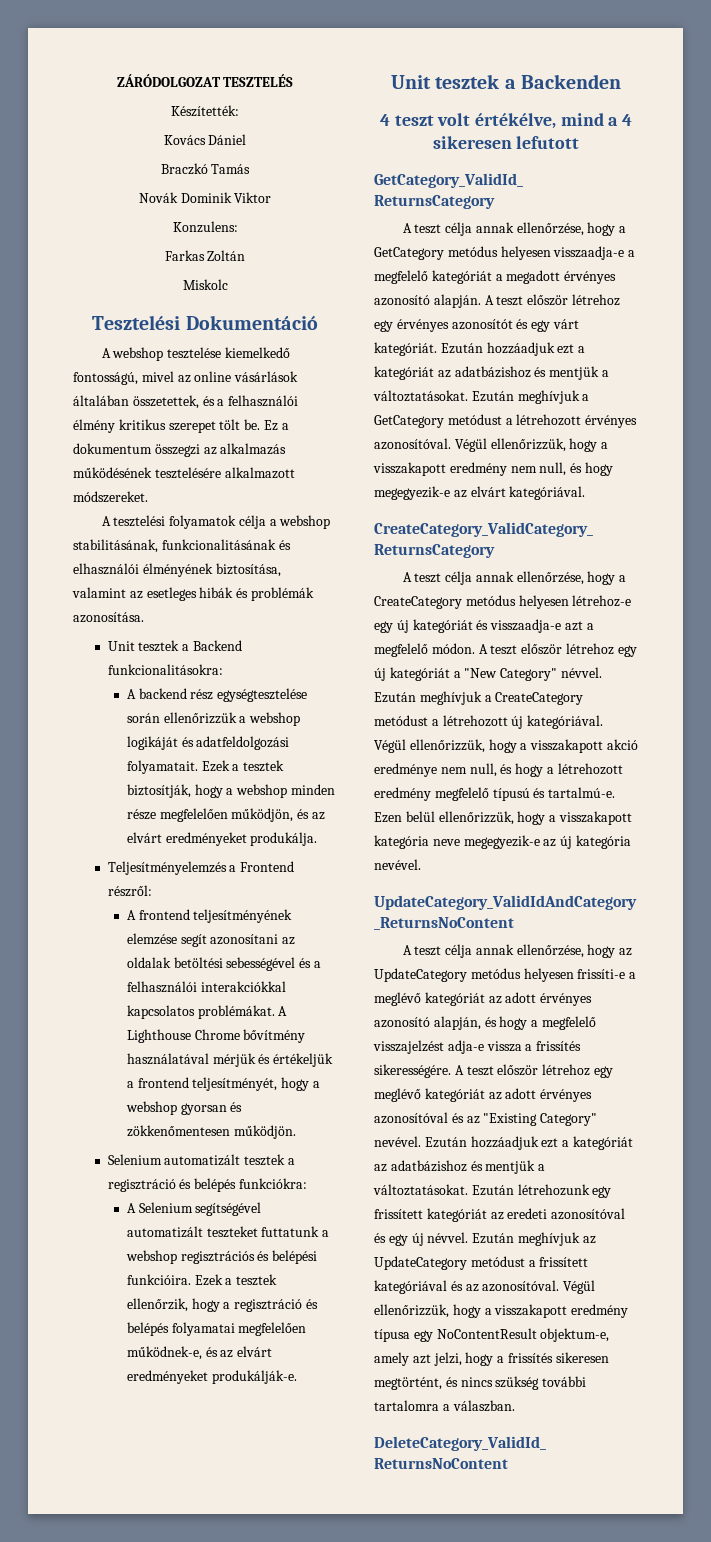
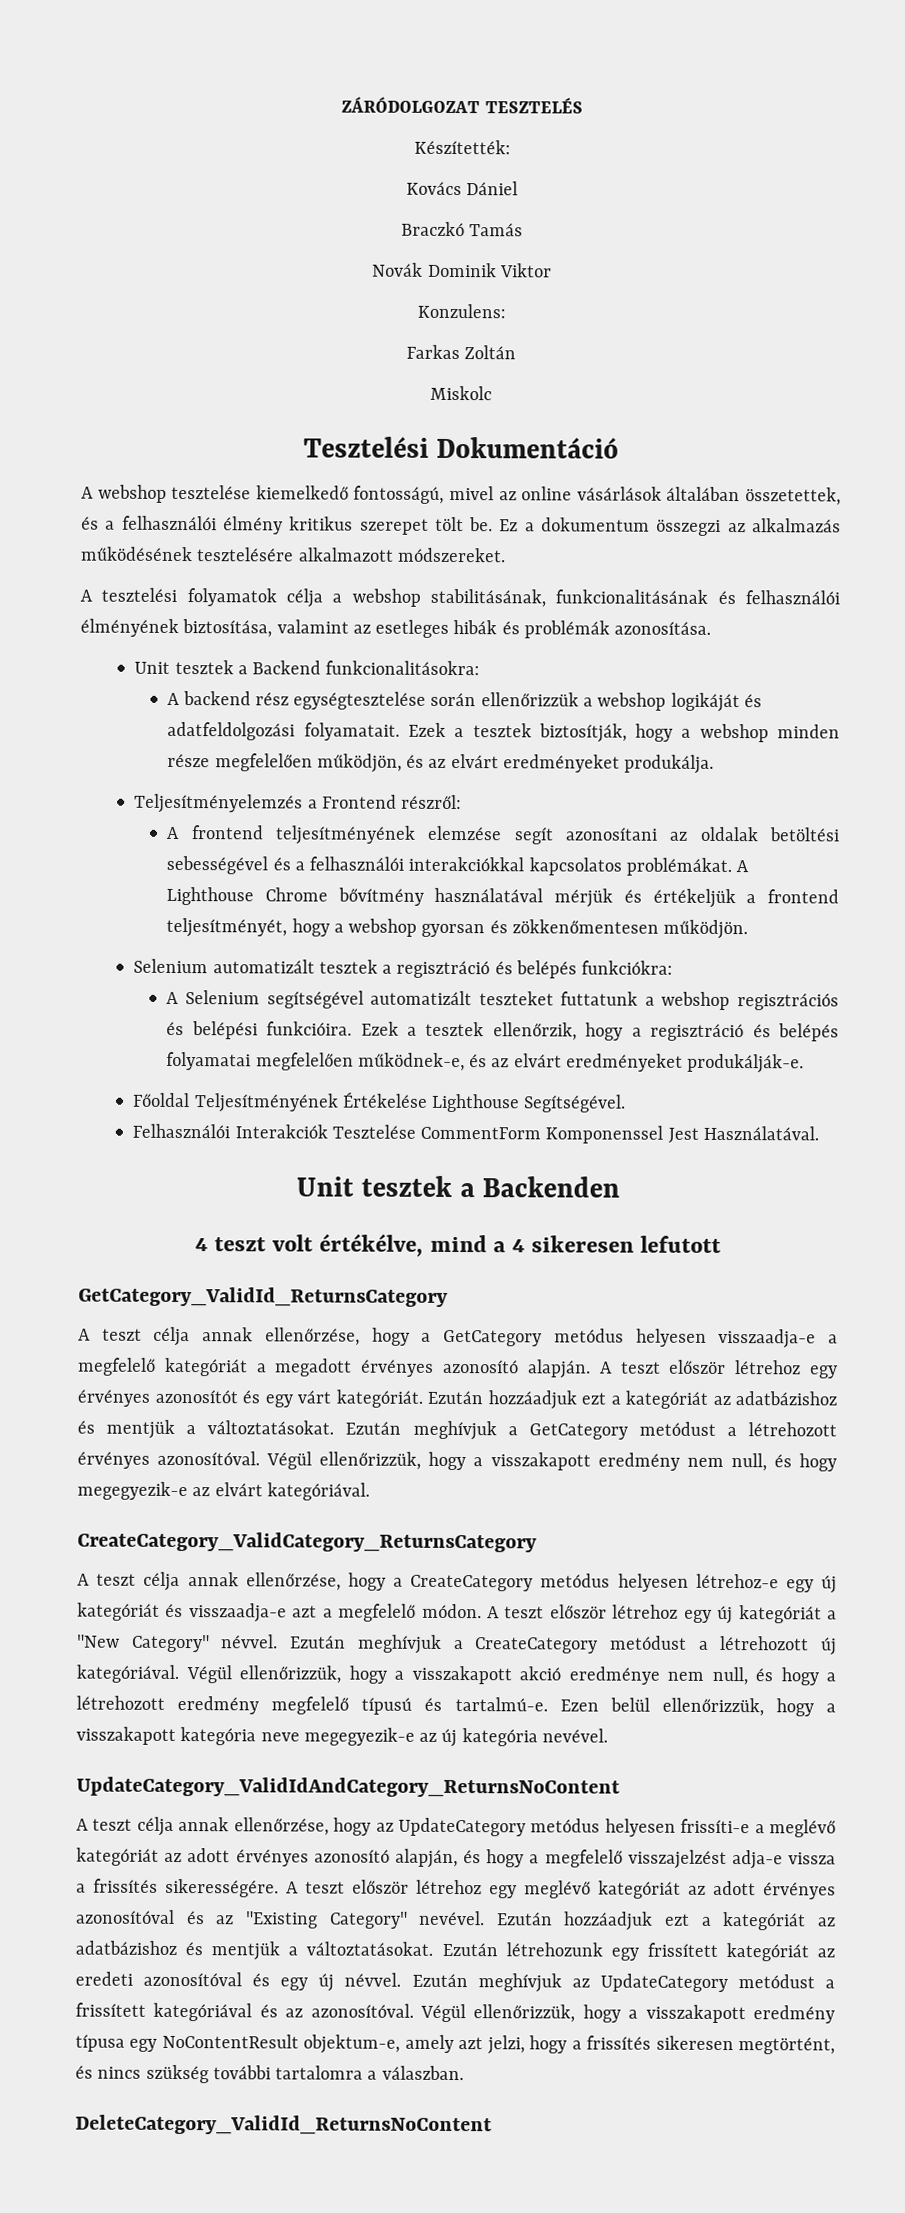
[73,563,139,575] elhasználói -> [745,590,840,605] felhasználói
(297, 1377) none -> [132,1091,627,1113] [132,1123,820,1144] // Főoldal Teljesítményének Értékelése Lighthouse Segítségével. // Felhasználói Interakciók Tesztelése CommentForm Komponenssel Jest Használatával.

